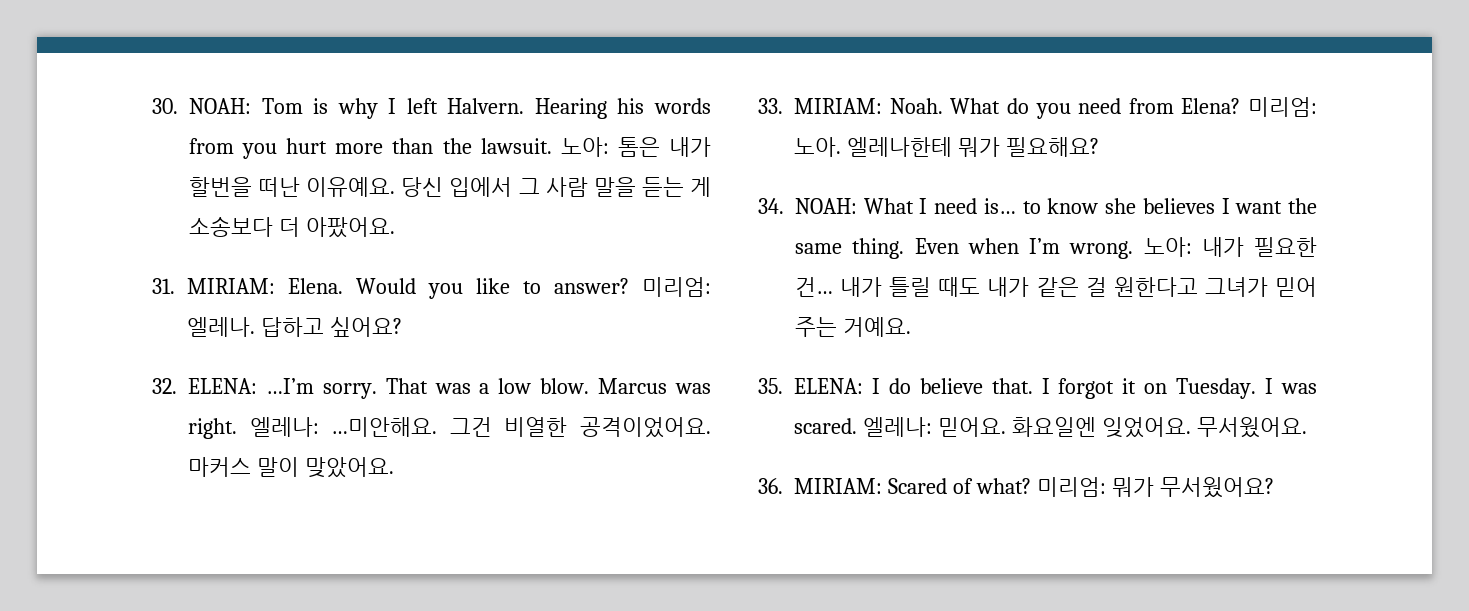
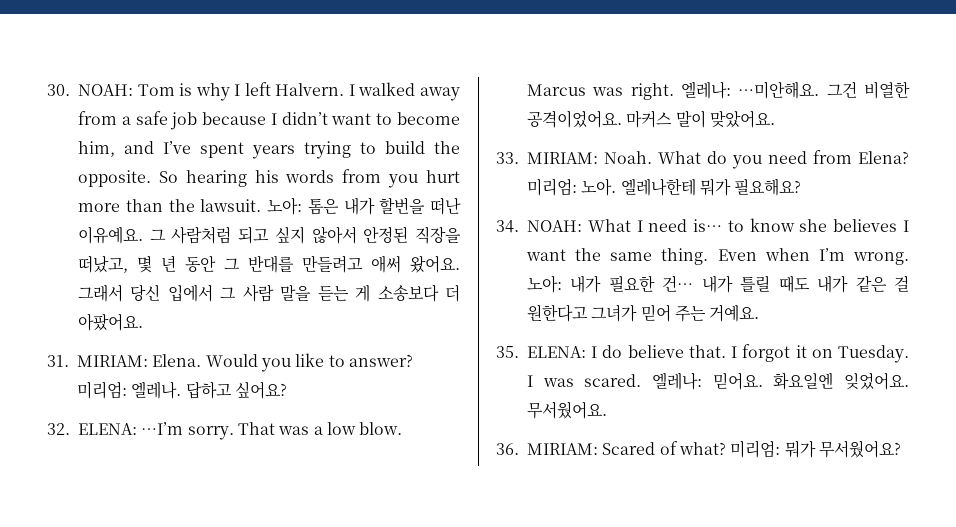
[534,98,607,119] Hearing -> [348,82,460,101] [78,111,460,130] [78,141,460,159] [78,170,247,187] I walked away from a safe job because I didn’t want to become him, and I’ve spent years trying to build the opposite. So hearing
(396, 187) none -> [149,226,462,244] [78,255,460,273] [78,284,123,302] 그 사람처럼 되고 싶지 않아서 안정된 직장을 떠났고, 몇 년 동안 그 반대를 만들려고 애써 왔어요. 그래서

